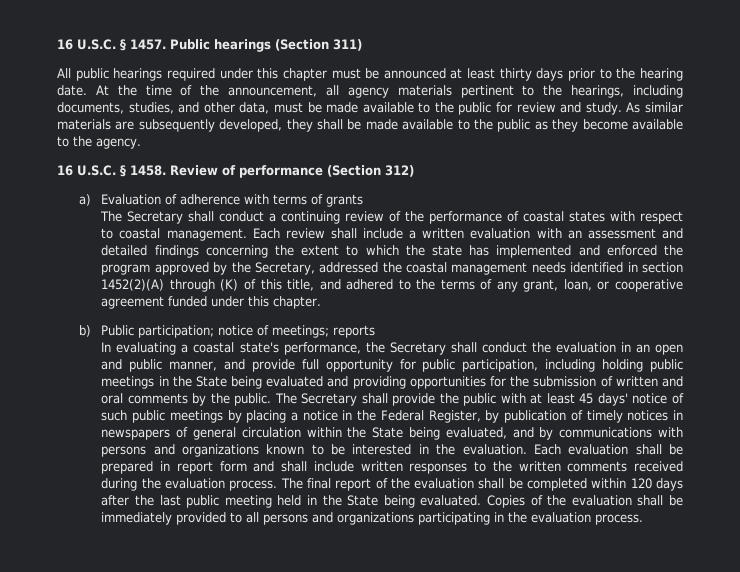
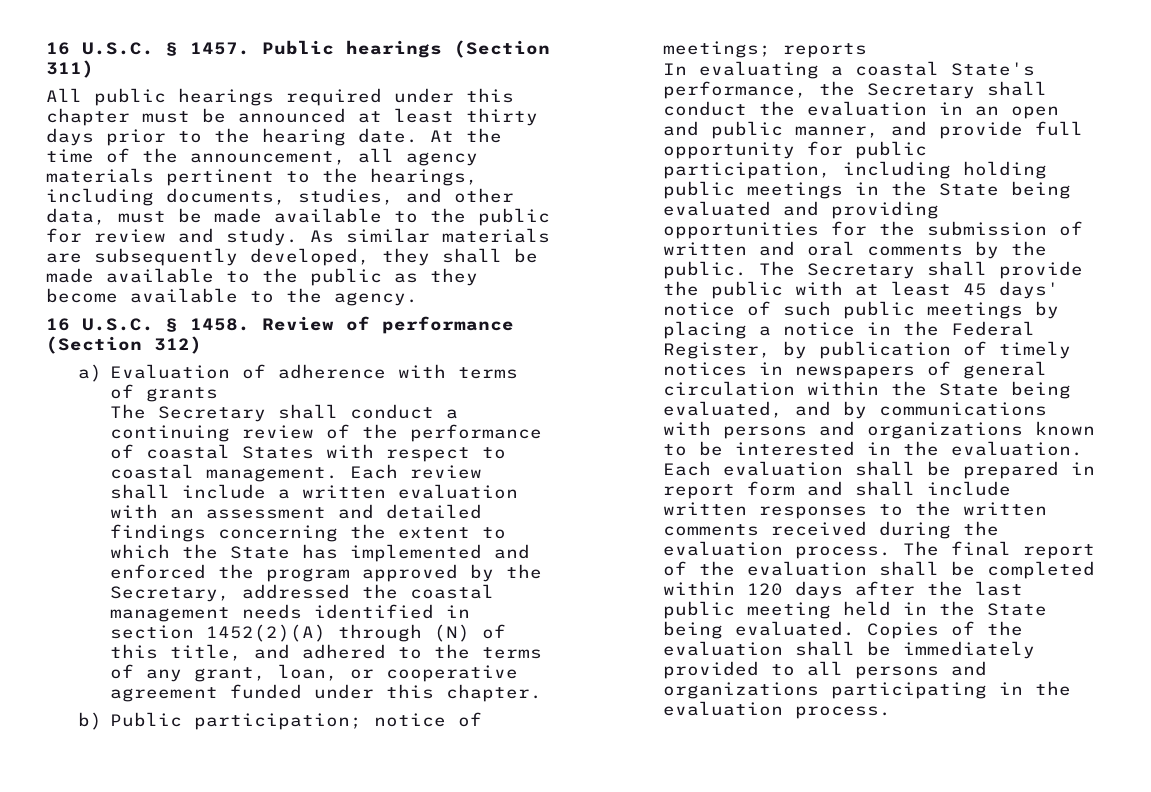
[569,211,606,222] states -> [242,446,315,459] States
[431,245,462,256] state -> [230,546,291,559] State
[220,279,239,291] (K) -> [434,624,471,642] (N)
[239,342,279,353] state's -> [951,62,1036,76] State's

